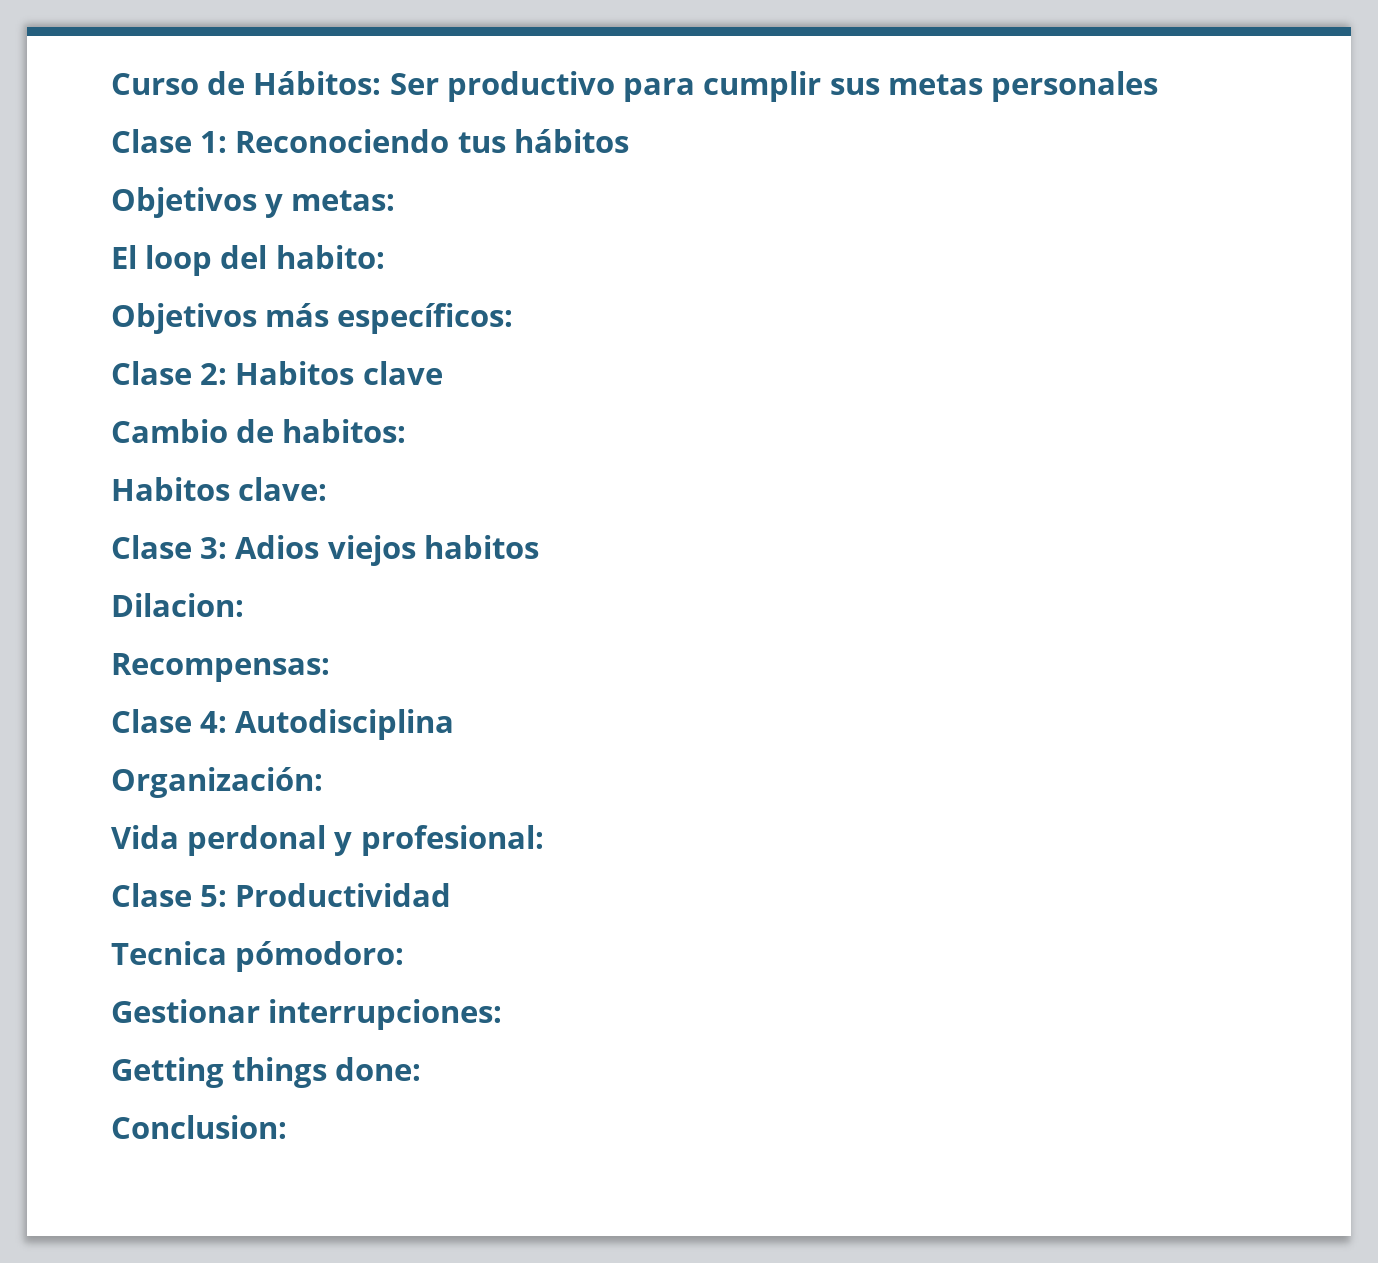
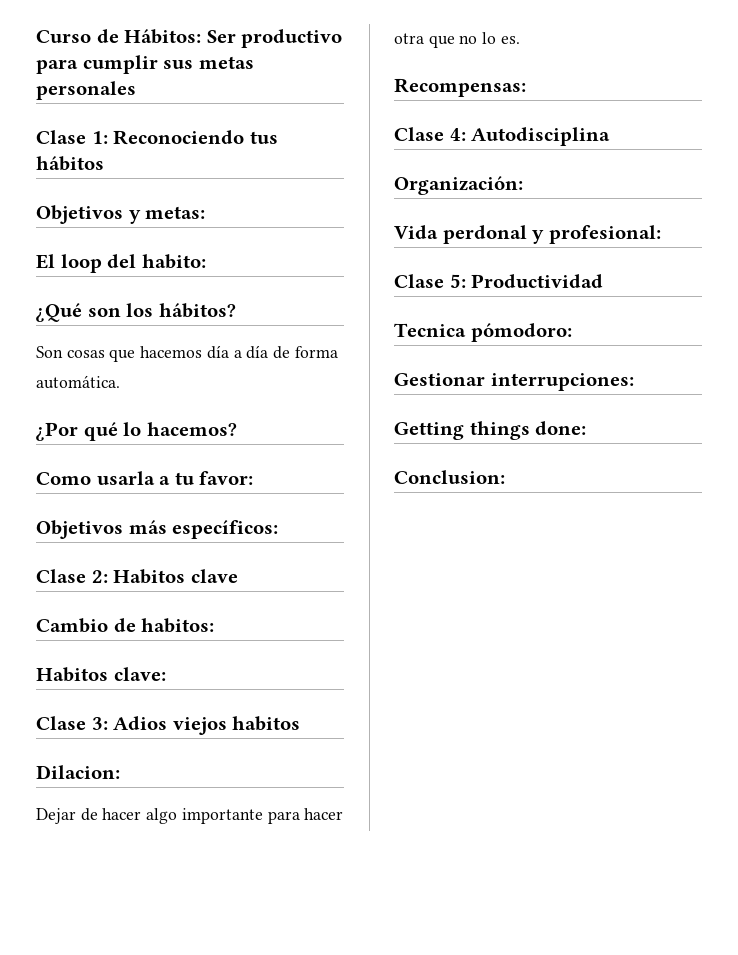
(385, 257) none -> [36,303,236,322] [36,345,338,362] [36,375,120,389] [36,422,237,441] [36,471,254,485] // ¿Qué son los hábitos? // Son cosas que hacemos día a día de forma automática. // ¿Por qué lo hacemos? // Como usarla a tu favor:
(244, 605) none -> [36,808,344,824] [394,32,520,48] // Dejar de hacer algo importante para hacer otra que no lo es.

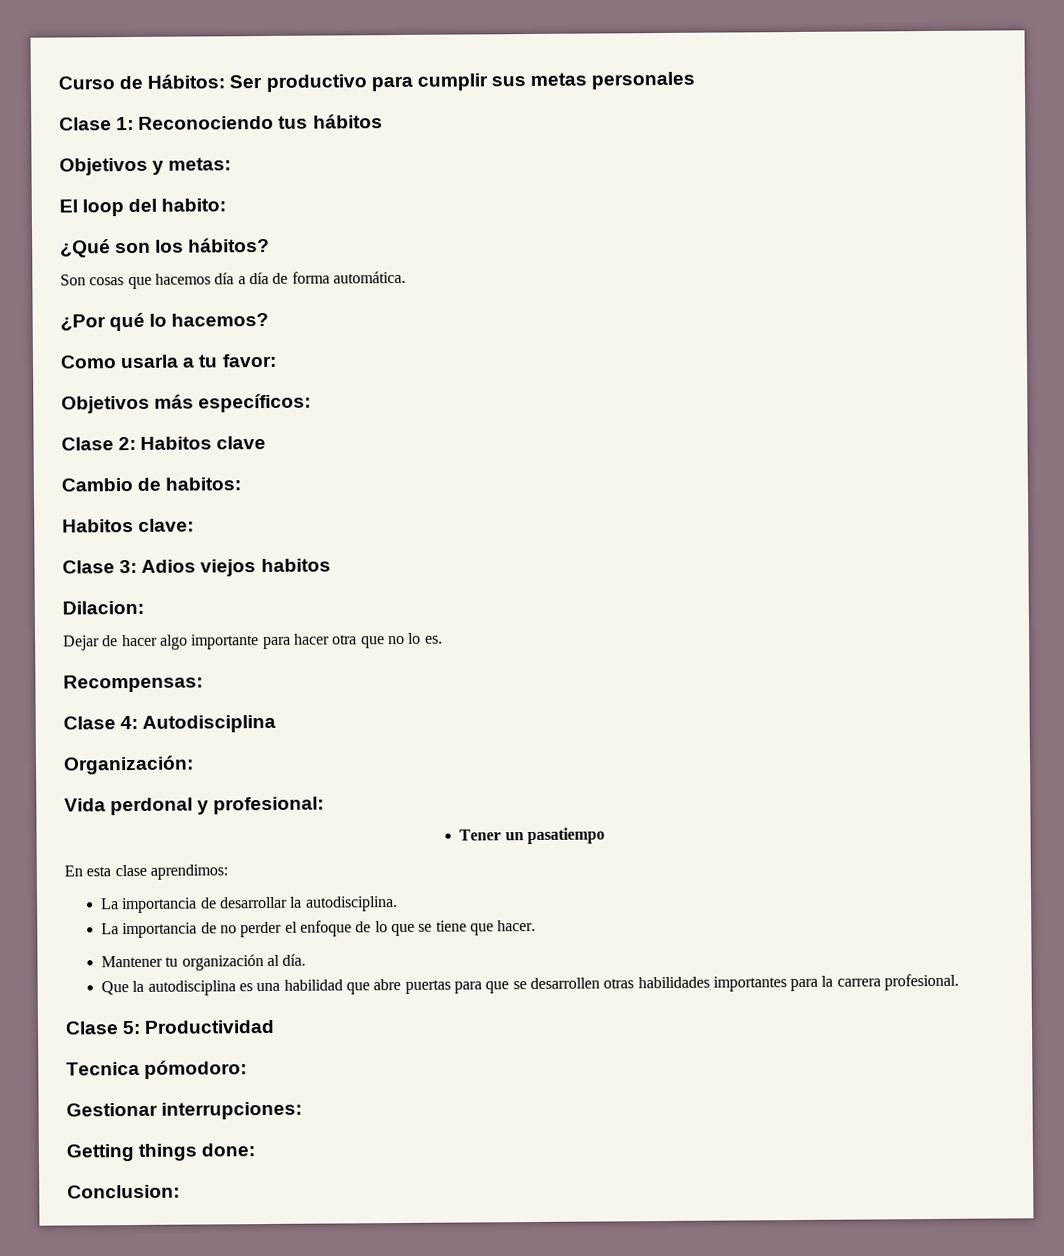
(661, 234) none -> [459,827,606,845] [64,864,228,880] [101,896,398,914] [101,919,537,939] [101,953,307,971] [101,973,960,996] // Tener un pasatiempo // En esta clase aprendimos: // La importancia de desarrollar la autodisciplina. // La importancia de no perder el enfoque de lo que se tiene que hacer. // Mantener tu organización al día. // Que la autodisciplina es una habilidad que abre puertas para que se desarrollen otras habilidades importantes para la carrera profesional.

